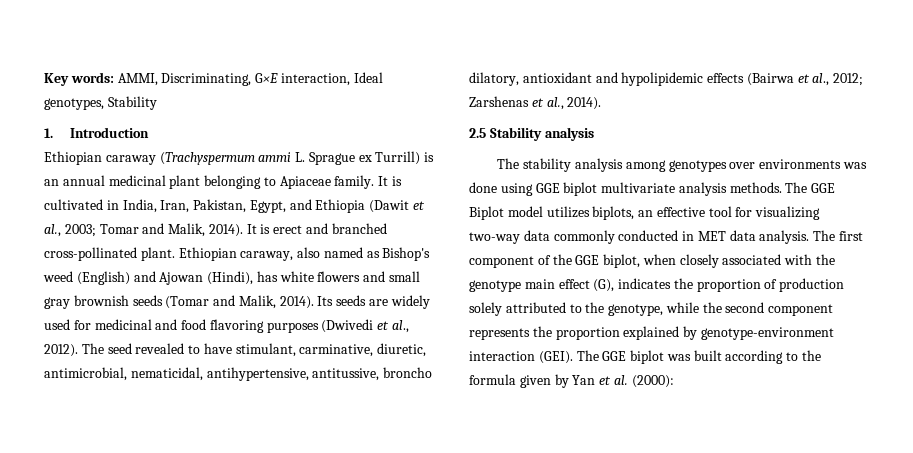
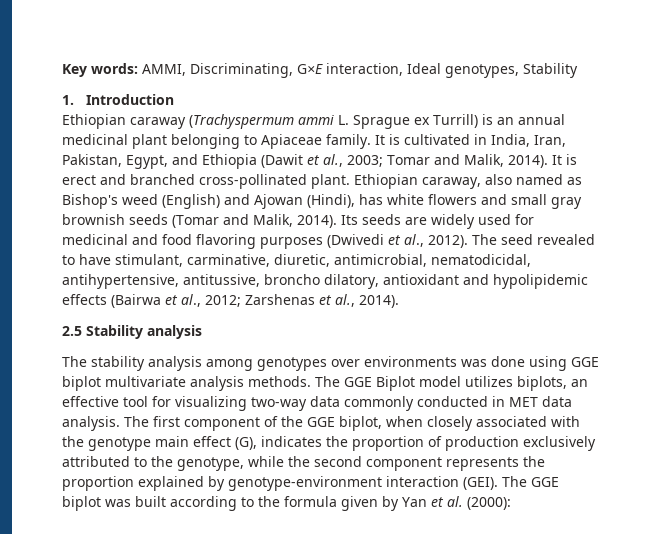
[130,367,203,381] nematicidal, -> [431,254,531,267] nematodicidal,
[469,302,502,316] solely -> [523,436,596,451] exclusively

